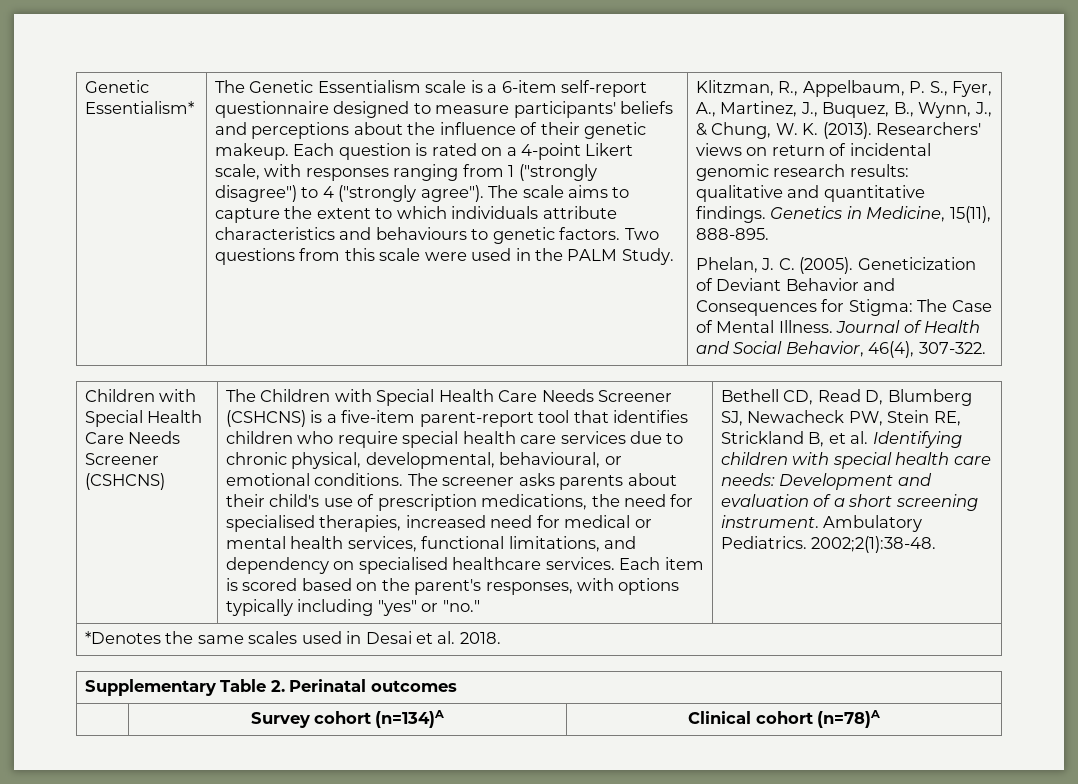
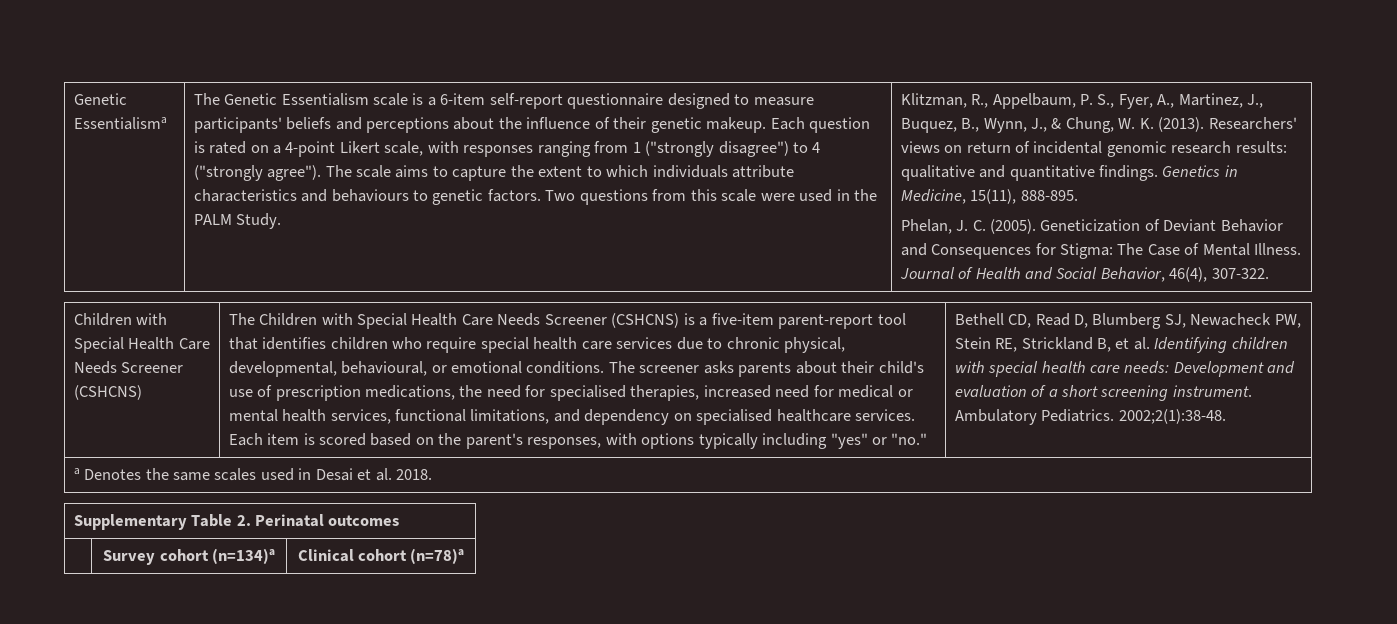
[84,80,149,93] [84,101,194,114] Genetic Essentialism* -> [73,93,127,105] [73,117,167,130] Genetic Essentialisma
[84,631,161,644] *Denotes -> [73,468,142,480] a Denotes
[375,710,445,728] (n=134)A -> [211,548,275,564] (n=134)a
[816,710,880,728] (n=78)A -> [410,548,465,564] (n=78)a

